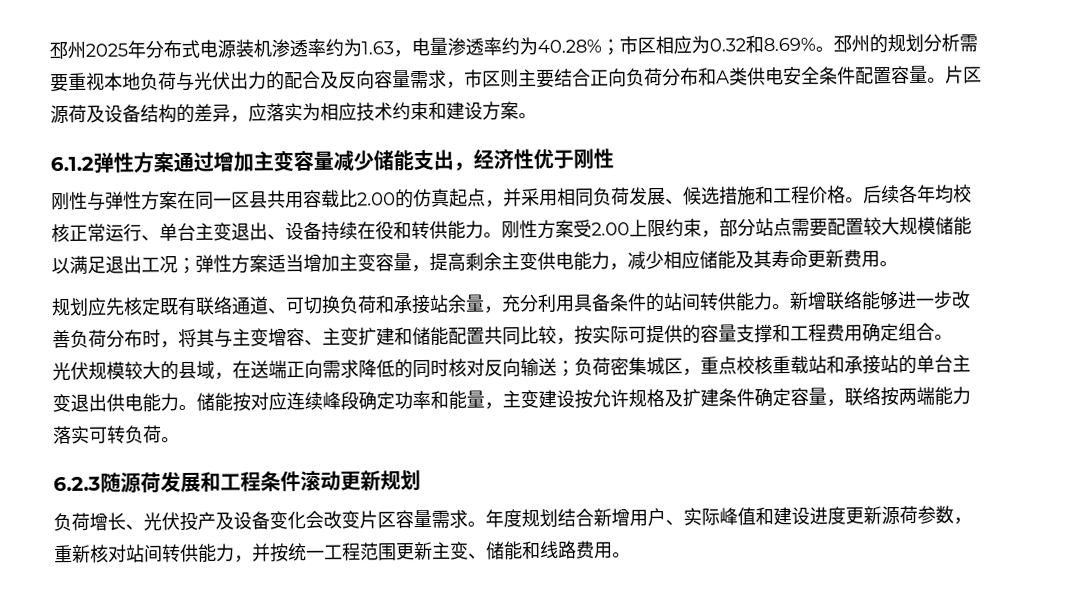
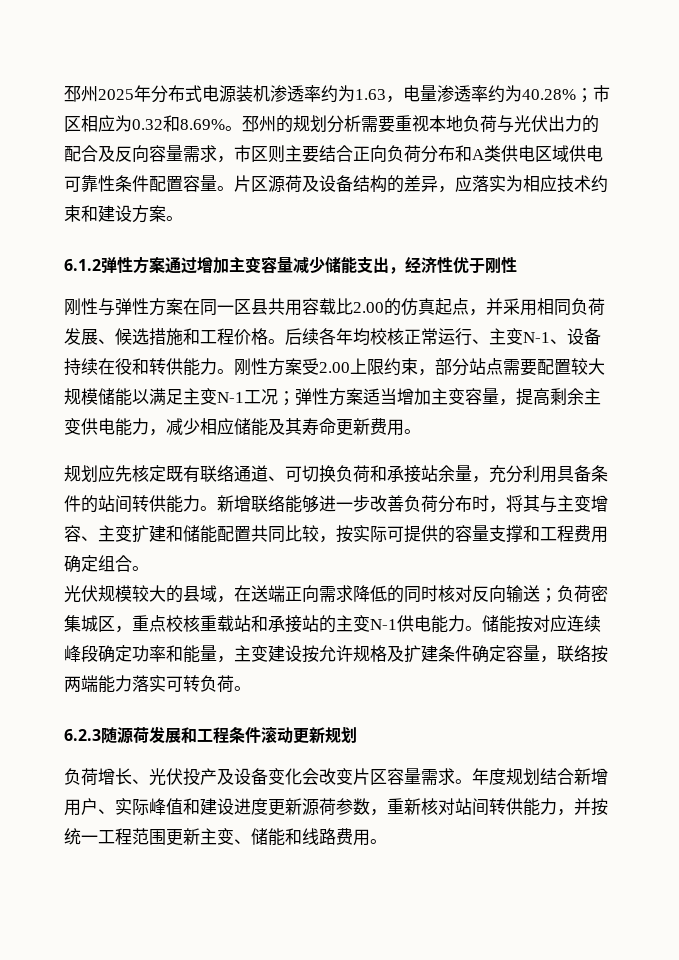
[783,66,820,85] 安全 -> [535,145,603,162] [64,175,115,192] 区域供电可靠性
[159,222,268,242] 单台主变退出 -> [489,328,550,345] 主变N-1
[105,255,142,274] 退出 -> [183,388,244,405] 主变N-1
[916,354,971,373] [52,393,107,413] 单台主变退出 -> [336,615,397,632] 主变N-1

